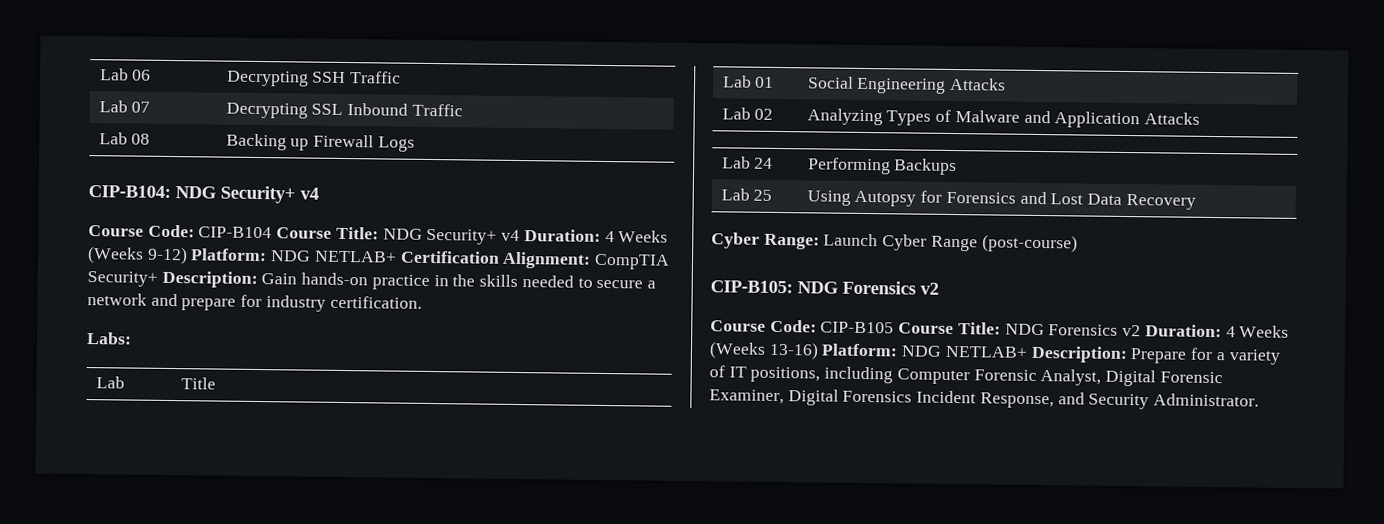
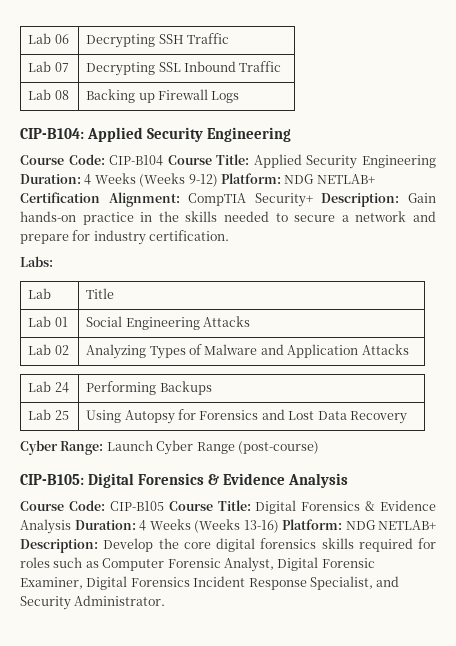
[175,185,319,204] NDG Security+ v4 -> [87,127,292,142] Applied Security Engineering
[382,228,521,245] NDG Security+ v4 -> [253,154,436,169] Applied Security Engineering
[797,280,939,295] NDG Forensics v2 -> [88,473,349,488] Digital Forensics & Evidence Analysis
[1004,323,1142,337] NDG Forensics v2 -> [255,500,436,514] [20,519,71,534] Digital Forensics & Evidence Analysis
[1130,347,1281,365] [709,365,894,384] Prepare for a variety of IT positions, including -> [103,538,436,552] [20,557,99,568] Develop the core digital forensics skills required for roles such as
[979,392,1054,409] Response, -> [248,576,373,590] Response Specialist,

